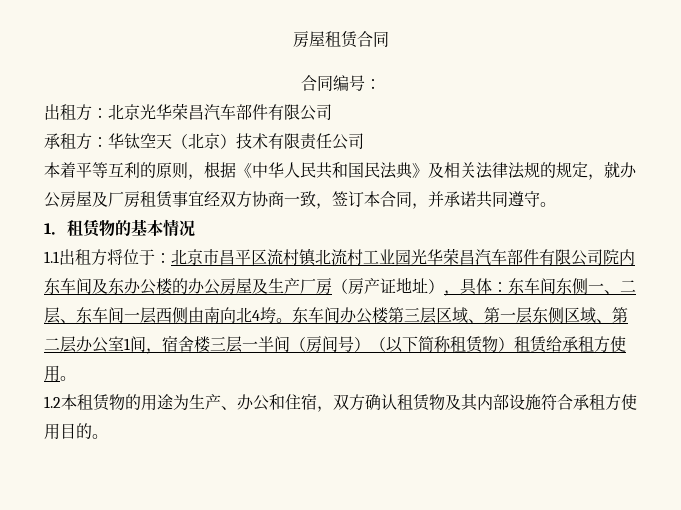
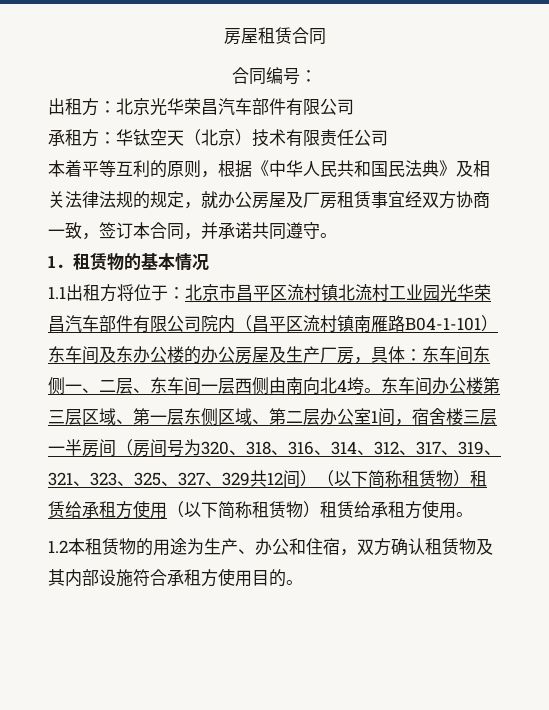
(635, 257) none -> [235,315,498,332] （昌平区流村镇南雁路B04-1-101）
[332,277,444,295] （房产证地址） -> (354, 355) none
(274, 344) none -> [82,440,99,457] 房
(354, 344) none -> [184,439,501,456] [48,470,300,488] 为320、318、316、314、312、317、319、321、323、325、327、329共12间
(60, 373) none -> [167,500,456,519] （以下简称租赁物）租赁给承租方使用

